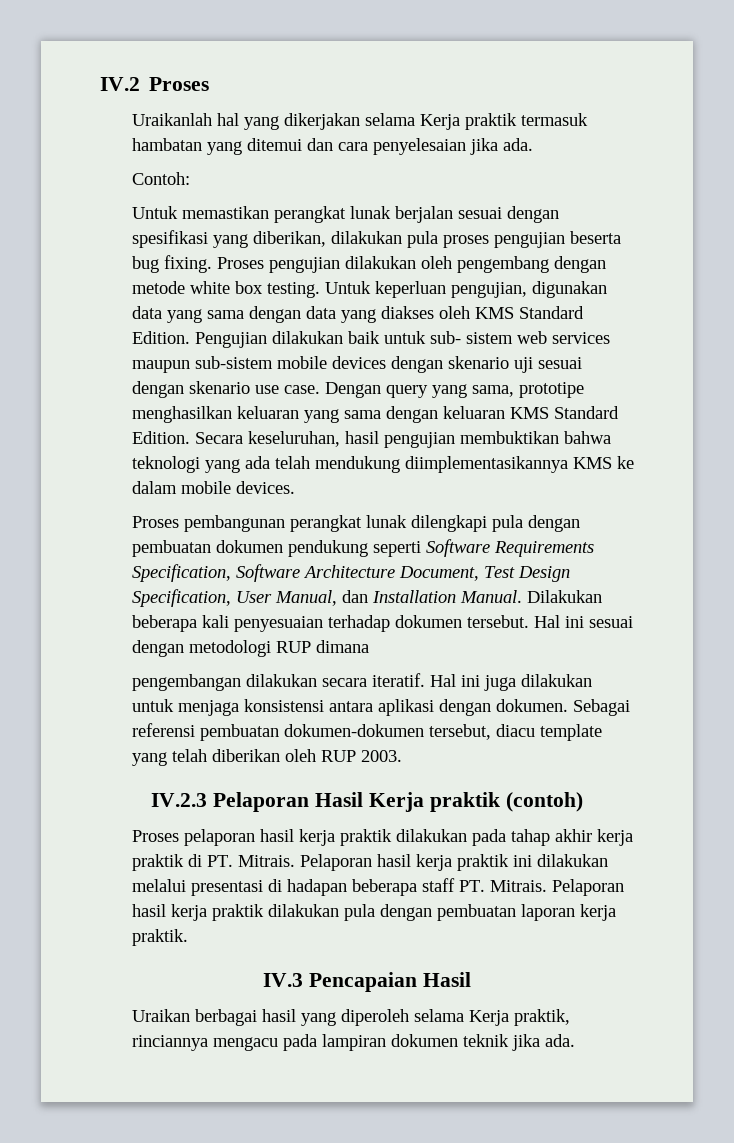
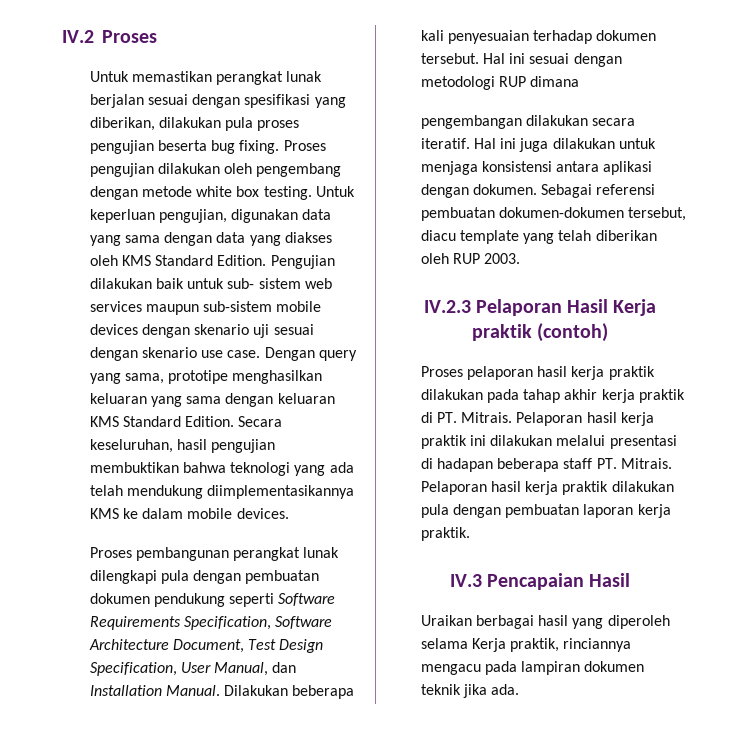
[131,113,588,130] [131,138,533,155] [131,172,190,185] // Uraikanlah hal yang dikerjakan selama Kerja praktik termasuk hambatan yang ditemui dan cara penyelesaian jika ada. // Contoh: -> (157, 36) none

